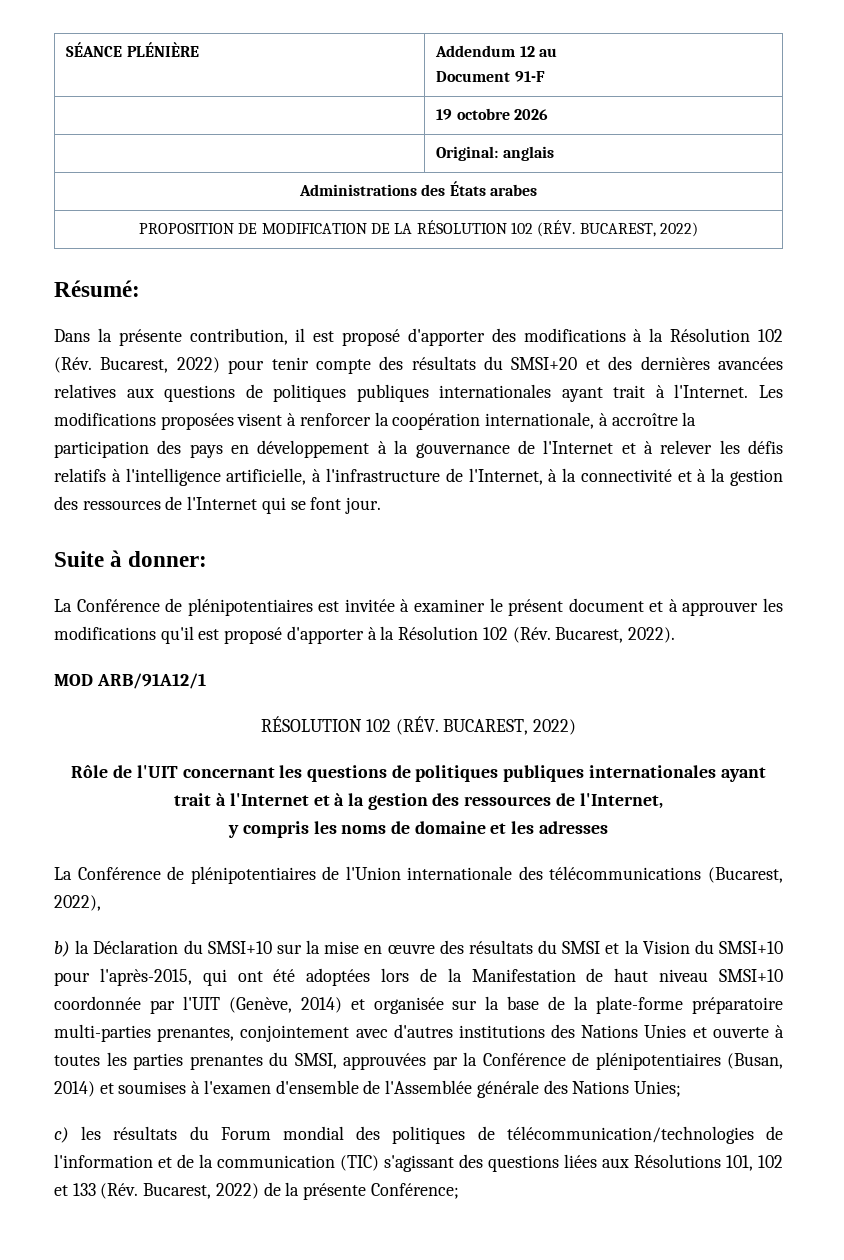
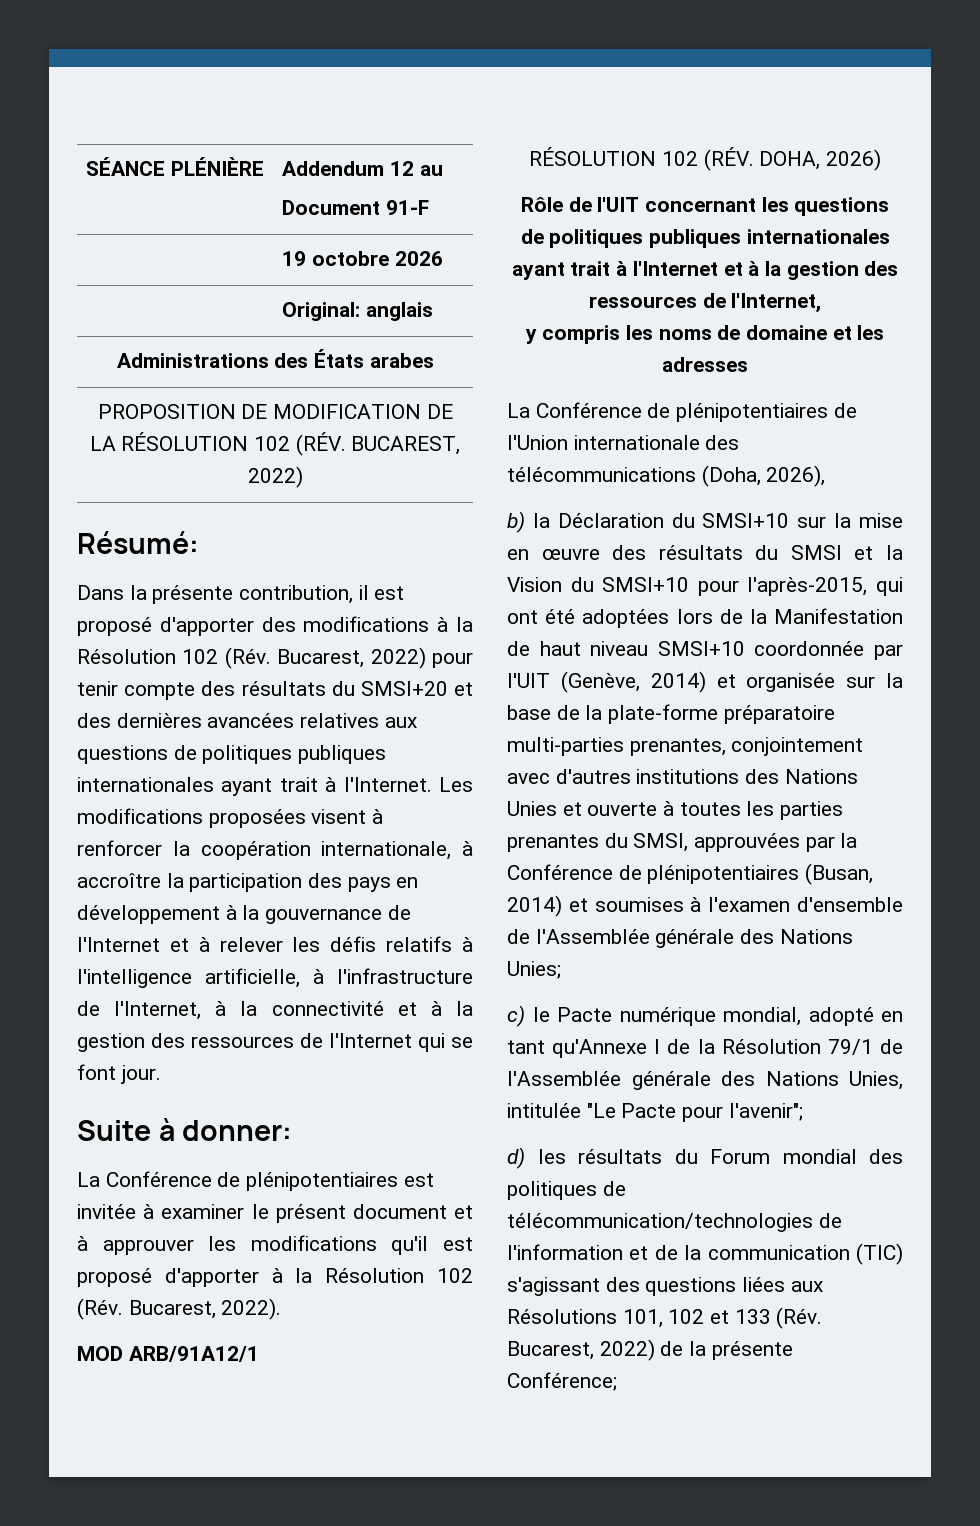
[443,719,576,735] BUCAREST, 2022) -> [759,149,881,171] DOHA, 2026)
[707,867,783,883] [54,895,101,911] (Bucarest, 2022), -> [701,465,826,487] (Doha, 2026),
(69, 1135) none -> [532,1007,903,1026] [507,1039,903,1058] [507,1071,903,1090] [507,1103,803,1122] [507,1147,525,1169] le Pacte numérique mondial, adopté en tant qu'Annexe I de la Résolution 79/1 de l'Assemblée générale des Nations Unies, intitulée "Le Pacte pour l'avenir"; // d)

